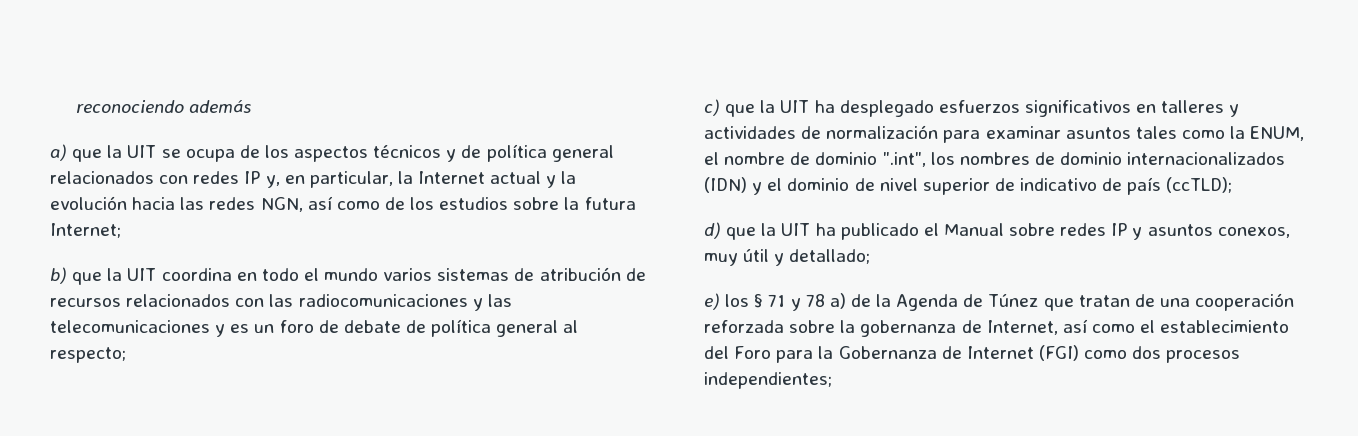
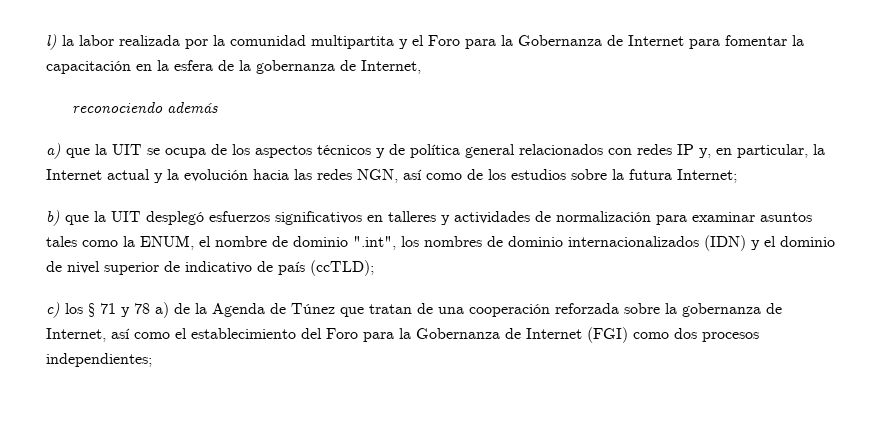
(76, 106) none -> [46,34,804,50] [46,60,421,74] l) la labor realizada por la comunidad multipartita y el Foro para la Gobernanza de Internet para fomentar la capacitación en la esfera de la gobernanza de Internet, //
[161,267,646,281] [50,294,512,311] [50,319,579,337] [50,347,126,363] [704,99,934,117] coordina en todo el mundo varios sistemas de atribución de recursos relacionados con las radiocomunicaciones y las telecomunicaciones y es un foro de debate de política general al respecto; // c) que la UIT ha desplegado -> [146,211,204,225] desplegó
[704,222,1290,240] [704,249,871,266] [704,293,720,310] d) que la UIT ha publicado el Manual sobre redes IP y asuntos conexos, muy útil y detallado; // e) -> [46,302,60,318] c)

